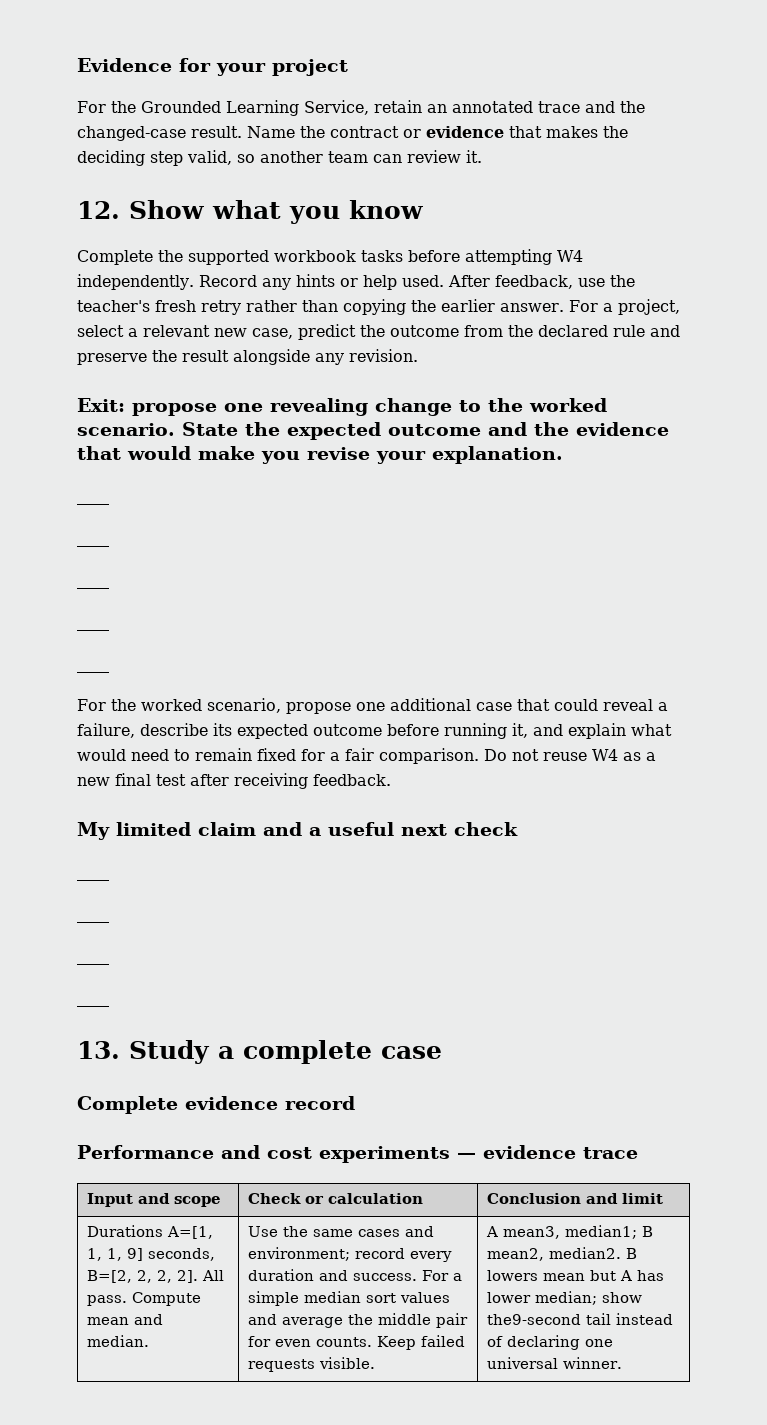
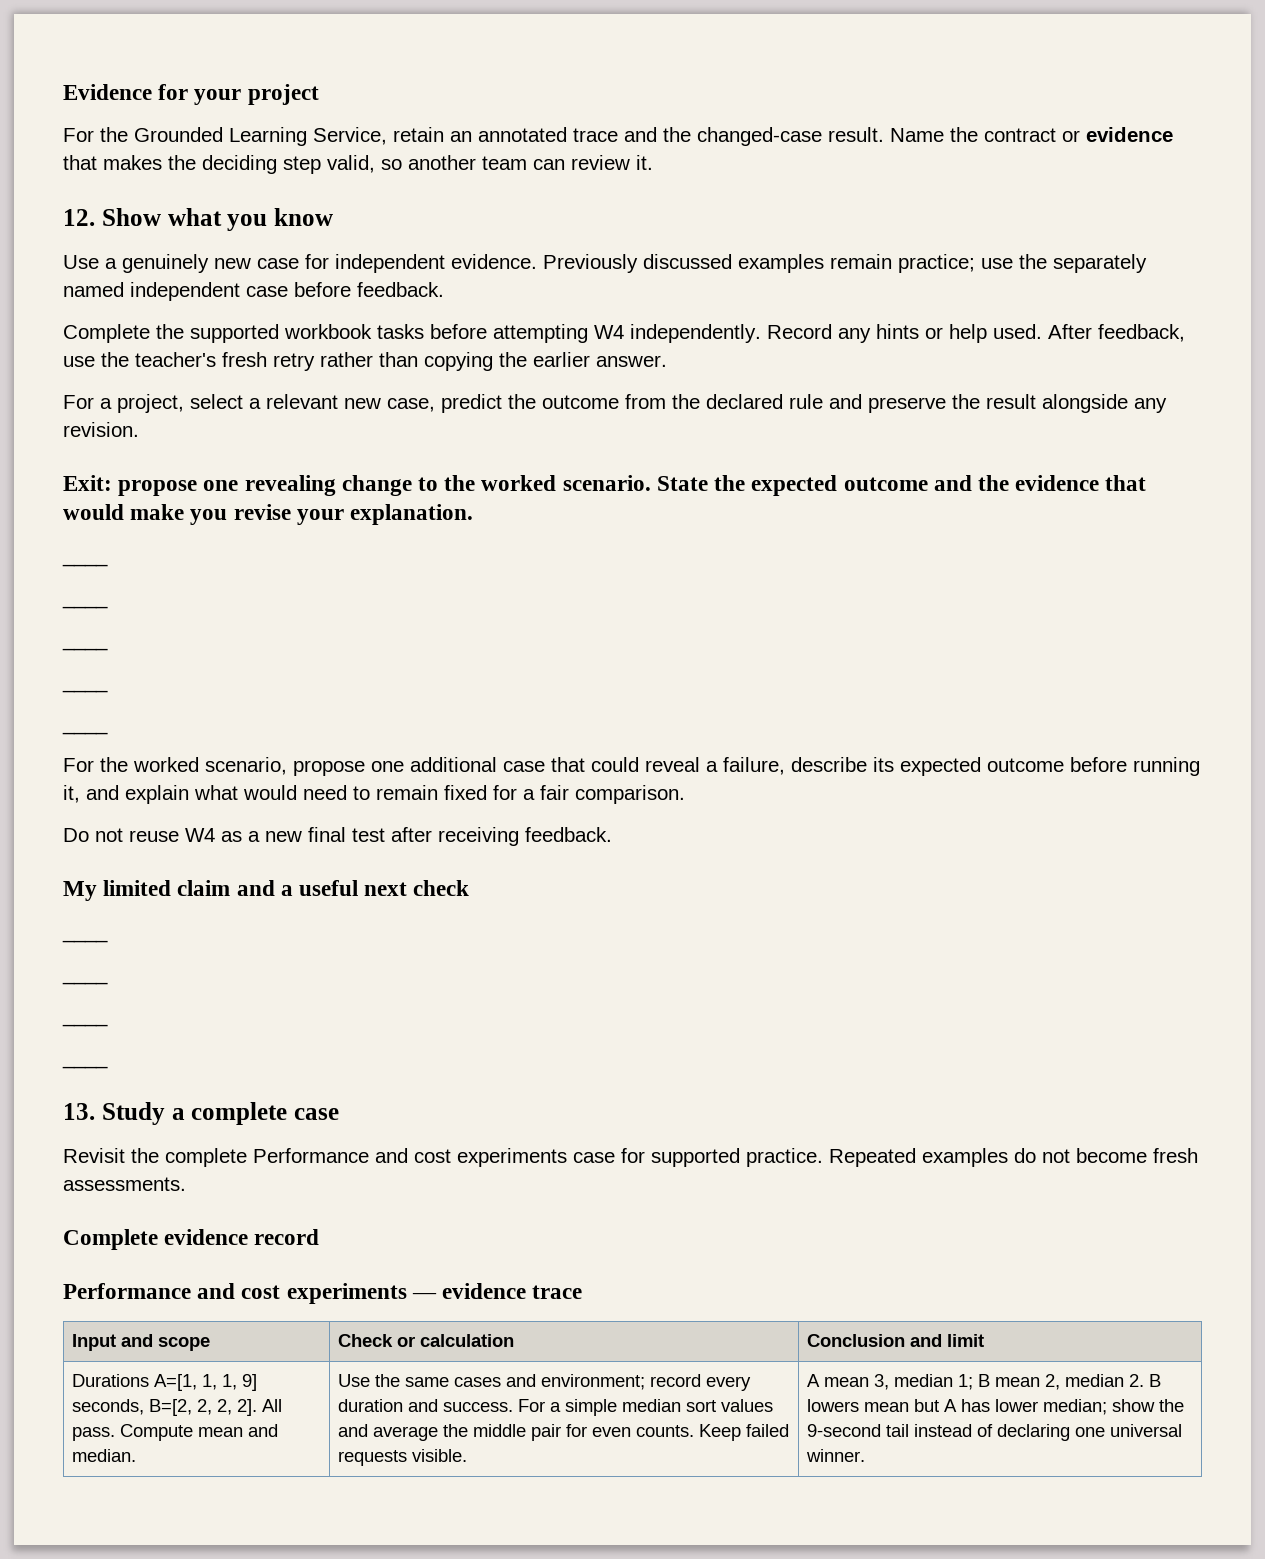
(424, 209) none -> [63,254,1147,273] [63,282,444,301] // Use a genuinely new case for independent evidence. Previously discussed examples remain practice; use the separately named independent case before feedback.
(564, 307) none -> (667, 361) //
(479, 756) none -> (685, 794) //
(442, 1052) none -> [63,1148,1198,1167] [63,1177,186,1191] // Revisit the complete Performance and cost experiments case for supported practice. Repeated examples do not become fresh assessments.
[503,1225,654,1239] [487,1247,622,1261] mean3, median1; B mean2, median2. -> [823,1374,1144,1390] mean 3, median 1; B mean 2, median 2.
[487,1314,582,1325] the9-second -> [1158,1399,1184,1412] [806,1424,881,1437] the 9-second

